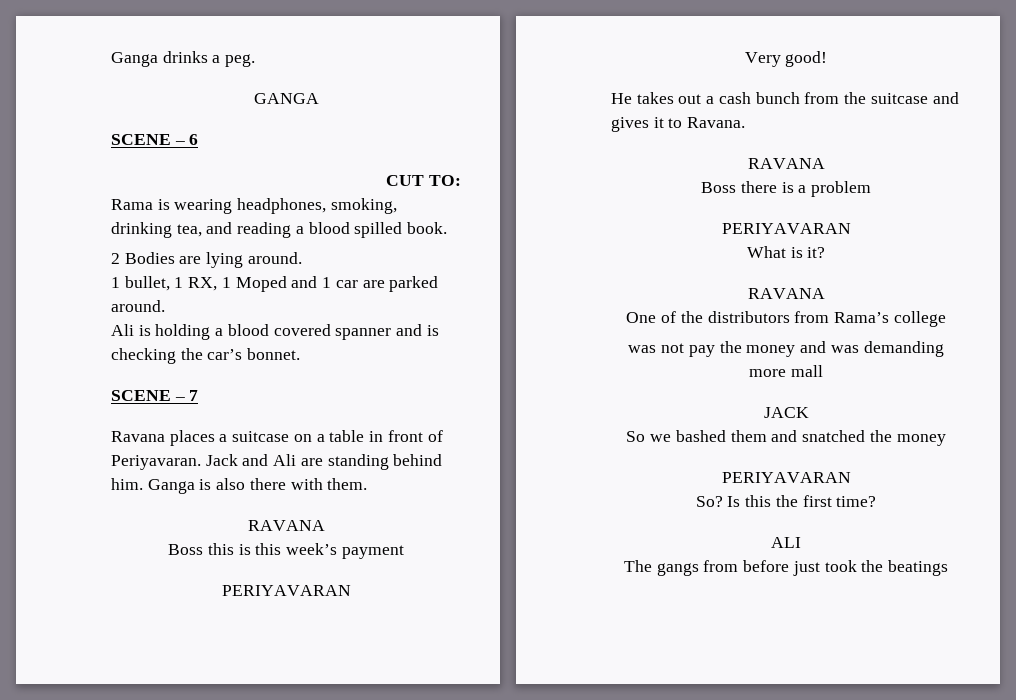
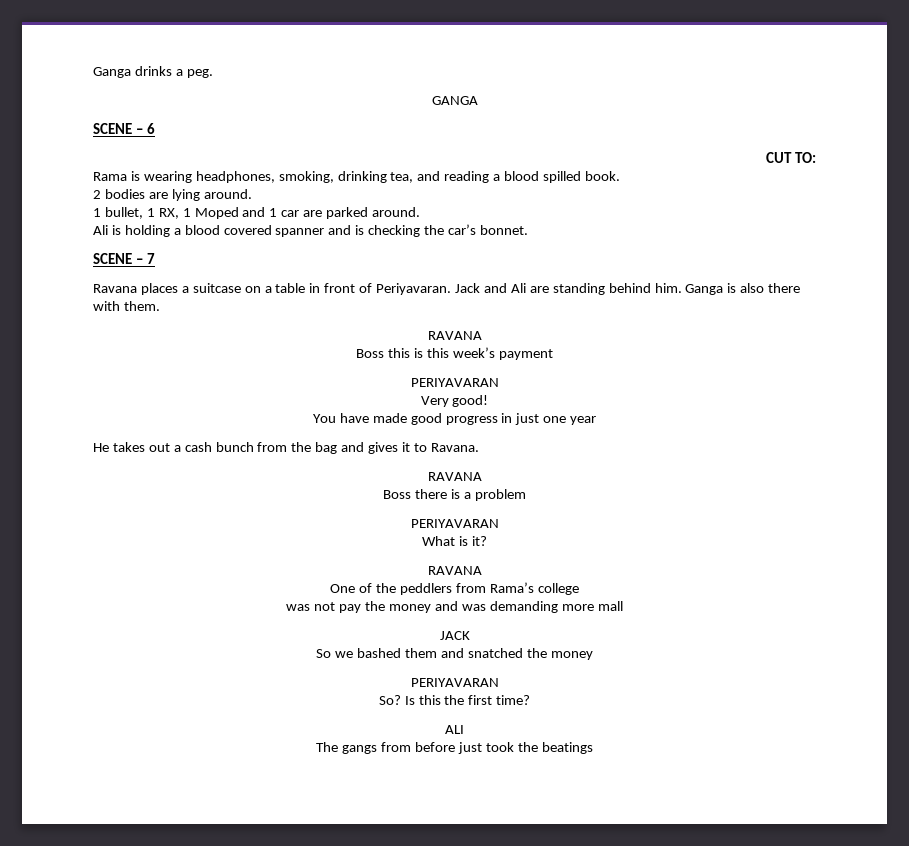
[124,252,175,264] Bodies -> [104,189,145,199] bodies
(828, 59) none -> [312,413,597,425] // You have made good progress in just one year
[870,93,928,104] suitcase -> [315,442,338,454] bag
[707,311,790,323] distributors -> [400,583,453,595] peddlers

